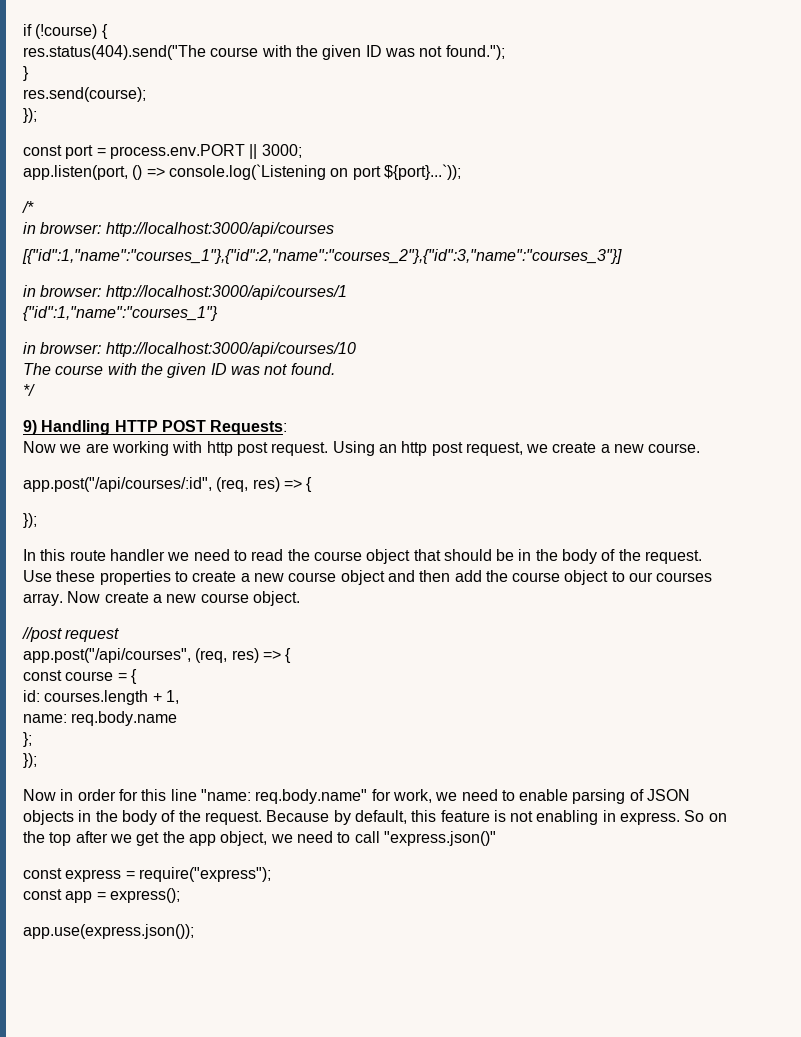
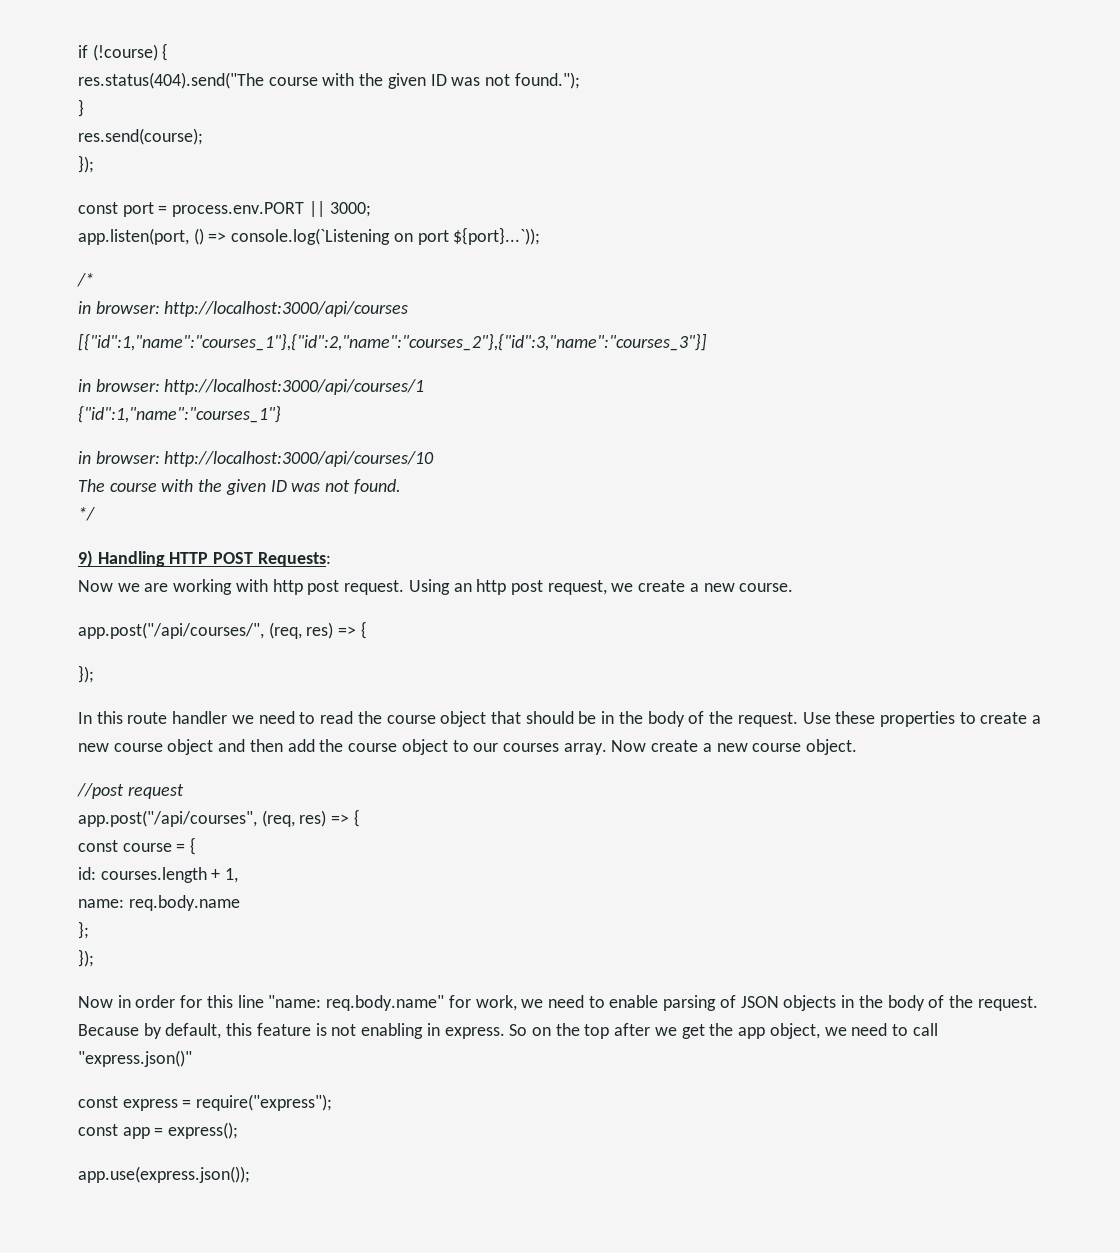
[23,477,212,492] app.post("/api/courses/:id", -> [78,622,264,639] app.post("/api/courses/",

